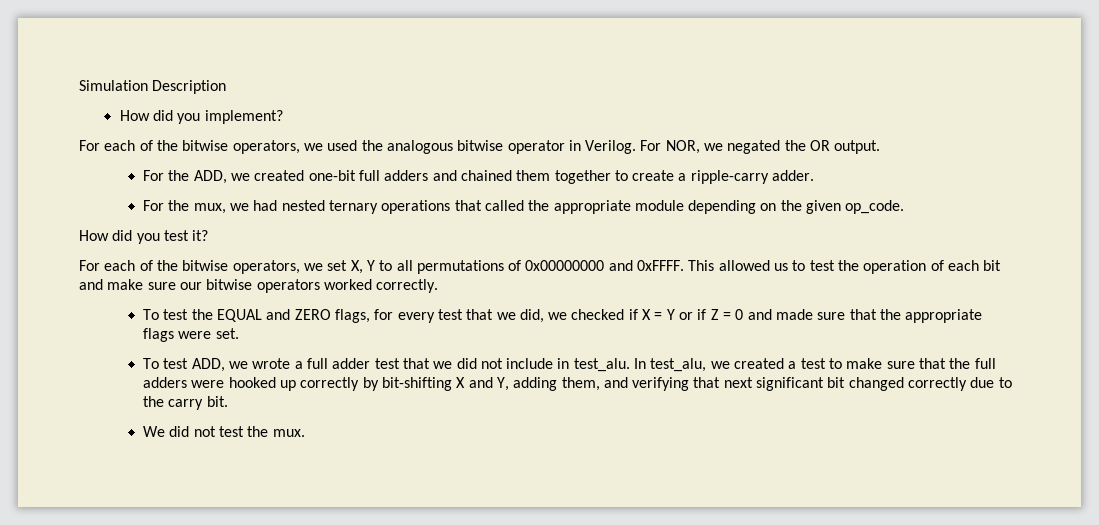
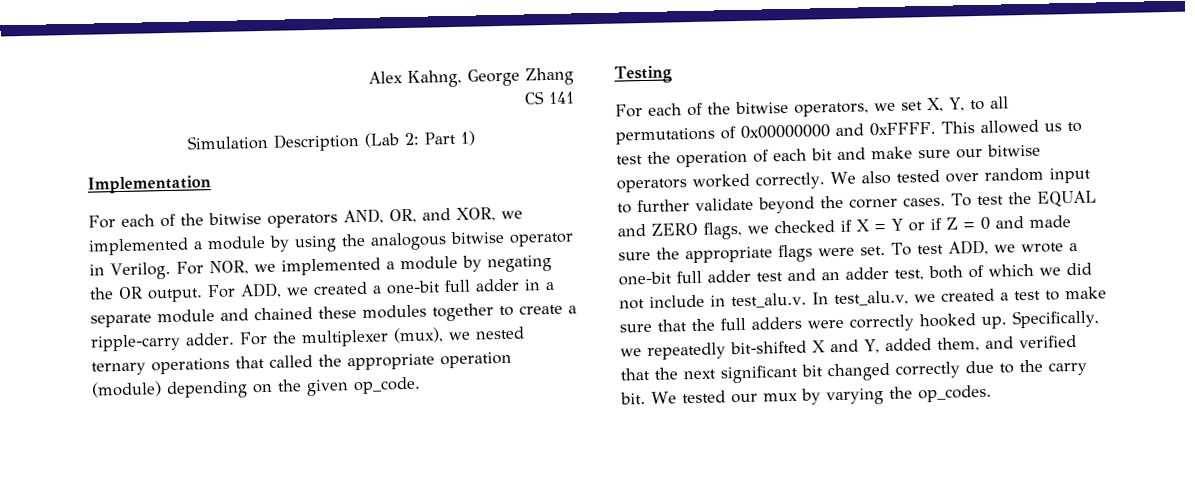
[79,80,227,94] [119,110,283,124] [79,140,358,154] Simulation Description // How did you implement? // For each of the bitwise operators, we used -> [368,67,574,88] [524,91,575,105] [186,130,476,152] [87,175,211,194] [88,207,523,229] [88,235,337,256] Alex Kahng, George Zhang // CS 141 // Simulation Description (Lab 2: Part 1) // Implementation // For each of the bitwise operators AND, OR, and XOR, we implemented a module by using
[727,140,781,154] negated -> [280,254,552,276] implemented a module by negating
[142,170,190,181] // For the -> [207,284,236,299] For
[308,170,551,181] one-bit full adders and chained them -> [372,278,555,295] [90,304,427,328] a one-bit full adder in a separate module and chained these modules
[142,200,278,214] // For the mux, we had -> [238,327,471,348] For the multiplexer (mux), we
[634,200,684,211] module -> [440,351,512,369] [91,381,162,398] operation (module)
[79,230,209,244] How did you test it? -> [614,65,672,84] Testing
[366,260,375,271] Y -> [949,97,965,112] Y,
(439, 286) // -> [829,167,1091,185] [617,195,946,214] We also tested over random input to further validate beyond the corner cases.
[374,309,544,323] for every test that we did, -> (743, 230) none
[849,309,877,320] that -> (651, 256) none
(239, 333) // -> (886, 250) none
(303, 365) none -> [618,271,672,286] one-bit
[402,358,430,369] that -> [787,263,1034,282] and an adder test, both of which
[573,358,707,372] test_alu. In test_alu, -> [731,290,909,309] test_alu.v. In test_alu.v,
[228,377,452,391] hooked up correctly by bit-shifting -> [849,309,1099,332] [620,340,807,360] correctly hooked up. Specifically, we repeatedly bit-shifted
[513,377,558,391] adding -> [884,338,932,352] added
[632,377,721,391] verifying that -> [1018,334,1077,349] [620,367,678,381] verified that the
[142,426,305,437] // We did not test the mux. -> [651,384,992,406] We tested our mux by varying the op_codes.

